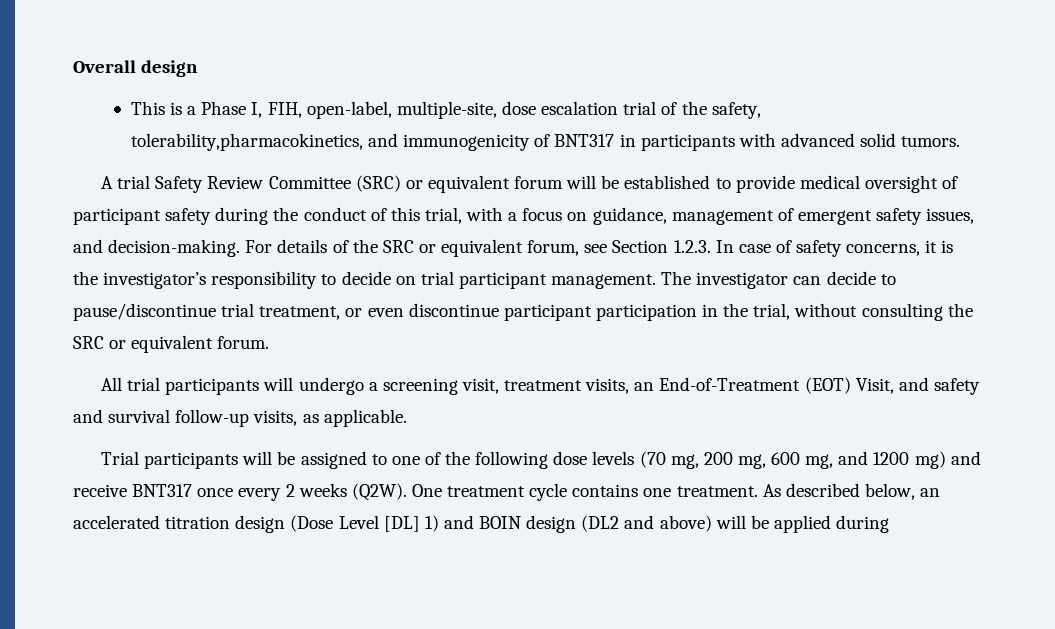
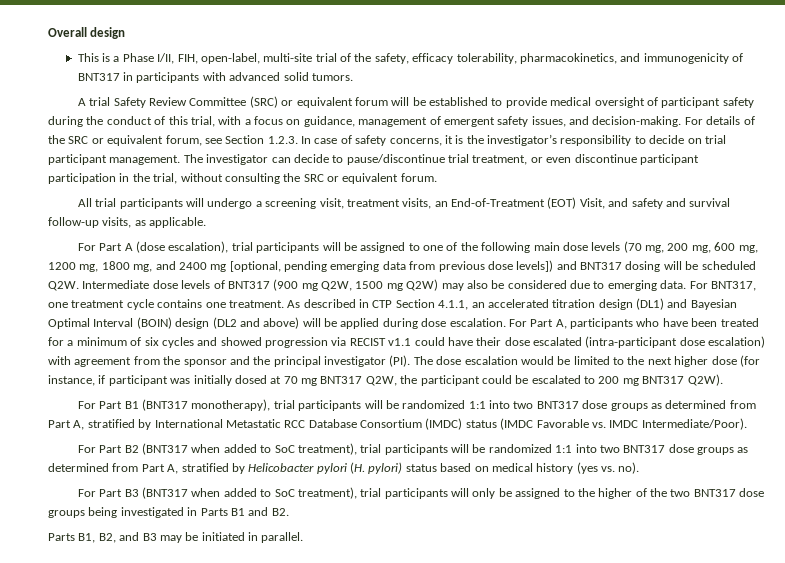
[251,102,263,118] I, -> [157,53,175,64] I/II,
[396,101,619,119] multiple-site, dose escalation -> [263,53,313,62] multi-site
[130,133,363,151] tolerability,pharmacokinetics, -> [412,53,617,64] efficacy tolerability, pharmacokinetics,
[101,451,140,465] Trial -> [77,241,253,253] For Part A (dose escalation), trial
(549, 460) none -> [533,242,560,251] main
[838,451,981,469] [73,483,442,501] and 1200 mg) and receive BNT317 once every 2 weeks (Q2W). One -> [48,260,756,272] [48,279,756,291] [48,302,68,308] 1200 mg, 1800 mg, and 2400 mg [optional, pending emerging data from previous dose levels]) and BNT317 dosing will be scheduled Q2W. Intermediate dose levels of BNT317 (900 mg Q2W, 1500 mg Q2W) may also be considered due to emerging data. For BNT317, one
[864,483,941,500] [73,515,522,533] below, an accelerated titration design (Dose Level [DL] 1) and BOIN -> [359,298,737,310] [48,317,172,329] in CTP Section 4.1.1, an accelerated titration design (DL1) and Bayesian Optimal Interval (BOIN)
(890, 524) none -> [421,318,759,329] [48,336,766,348] [48,355,760,367] [48,374,723,386] [77,399,756,411] [48,418,747,430] [77,443,749,455] [48,462,640,474] [77,487,765,499] [48,507,289,518] [48,532,304,543] dose escalation. For Part A, participants who have been treated for a minimum of six cycles and showed progression via RECIST v1.1 could have their dose escalated (intra-participant dose escalation) with agreement from the sponsor and the principal investigator (PI). The dose escalation would be limited to the next higher dose (for instance, if participant was initially dosed at 70 mg BNT317 Q2W, the participant could be escalated to 200 mg BNT317 Q2W). // For Part B1 (BNT317 monotherapy), trial participants will be randomized 1:1 into two BNT317 dose groups as determined from Part A, stratified by International Metastatic RCC Database Consortium (IMDC) status (IMDC Favorable vs. IMDC Intermediate/Poor). // For Part B2 (BNT317 when added to SoC treatment), trial participants will be randomized 1:1 into two BNT317 dose groups as determined from Part A, stratified by Helicobacter pylori (H. pylori) status based on medical history (yes vs. no). // For Part B3 (BNT317 when added to SoC treatment), trial participants will only be assigned to the higher of the two BNT317 dose groups being investigated in Parts B1 and B2. // Parts B1, B2, and B3 may be initiated in parallel.

